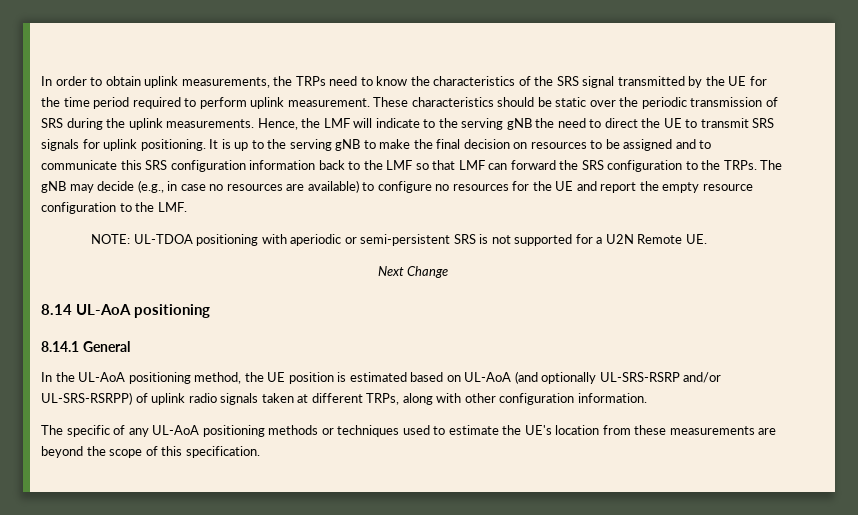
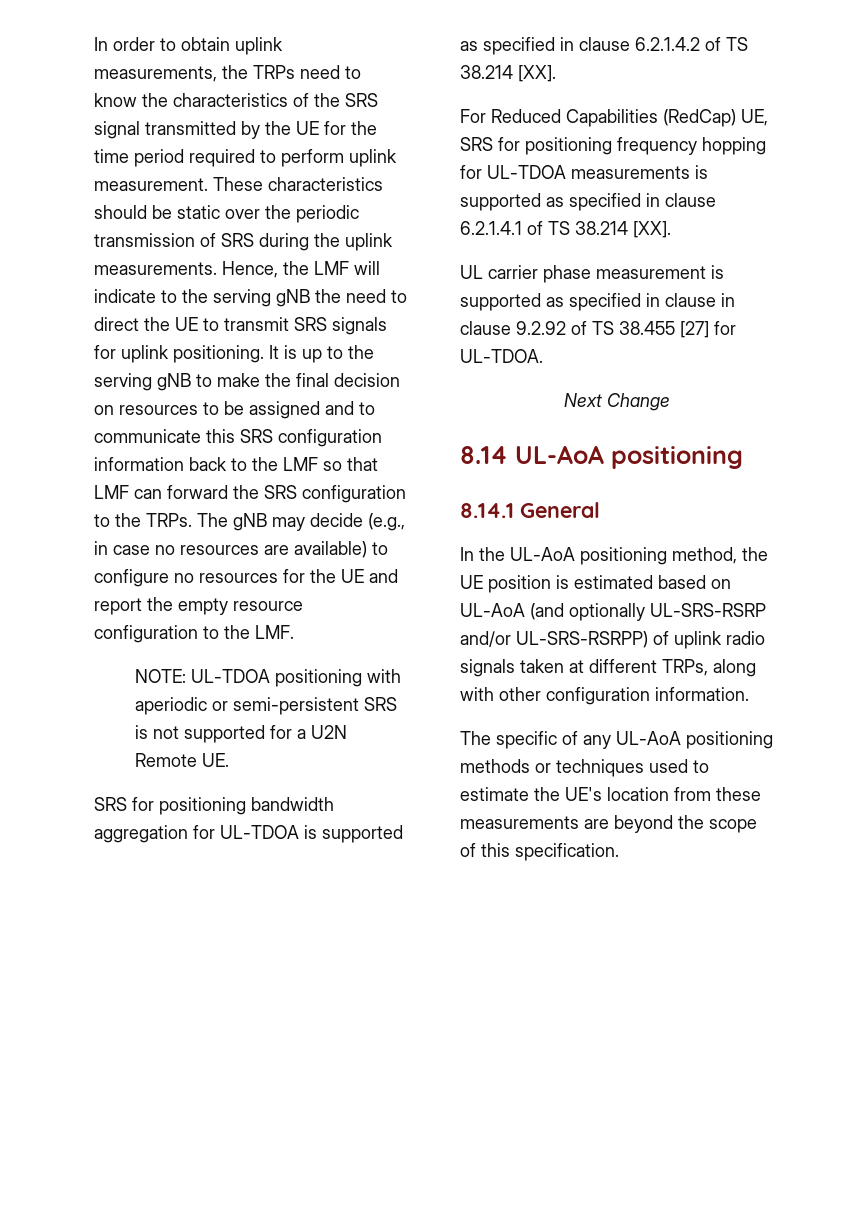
(707, 239) none -> [94,797,334,815] [94,825,403,843] [460,37,748,55] [460,65,556,82] [460,109,768,127] [460,137,766,155] [460,165,708,179] [460,193,716,211] [460,221,671,238] [460,265,724,283] [460,293,735,311] [460,321,736,338] [460,349,543,363] // SRS for positioning bandwidth aggregation for UL-TDOA is supported as specified in clause 6.2.1.4.2 of TS 38.214 [XX]. // For Reduced Capabilities (RedCap) UE, SRS for positioning frequency hopping for UL-TDOA measurements is supported as specified in clause 6.2.1.4.1 of TS 38.214 [XX]. // UL carrier phase measurement is supported as specified in clause in clause 9.2.92 of TS 38.455 [27] for UL-TDOA.

